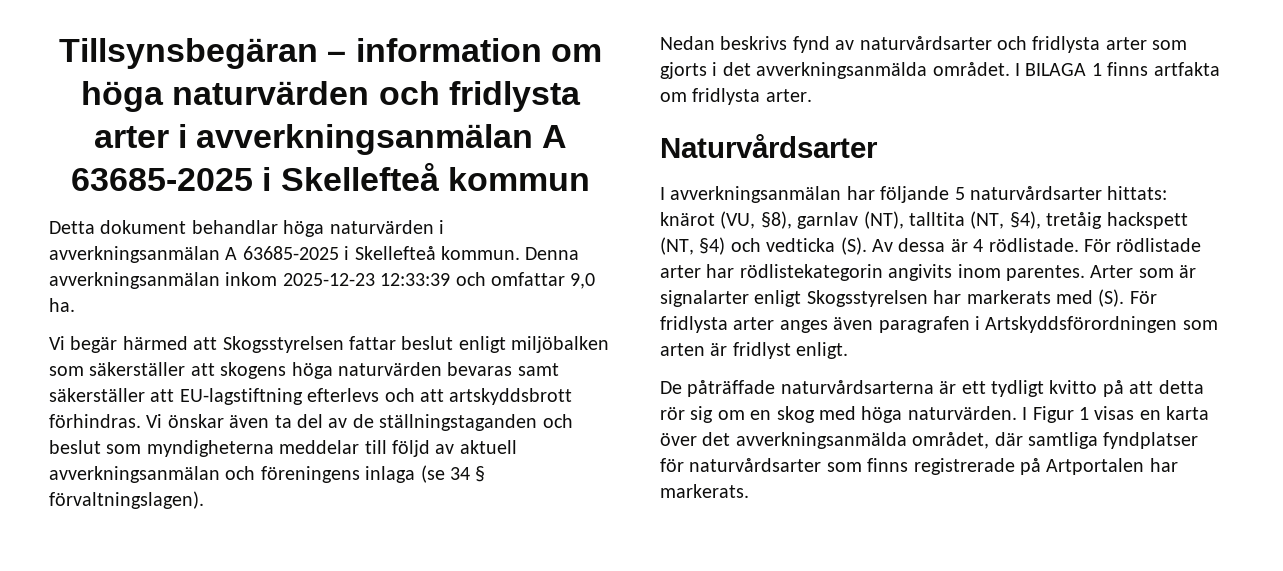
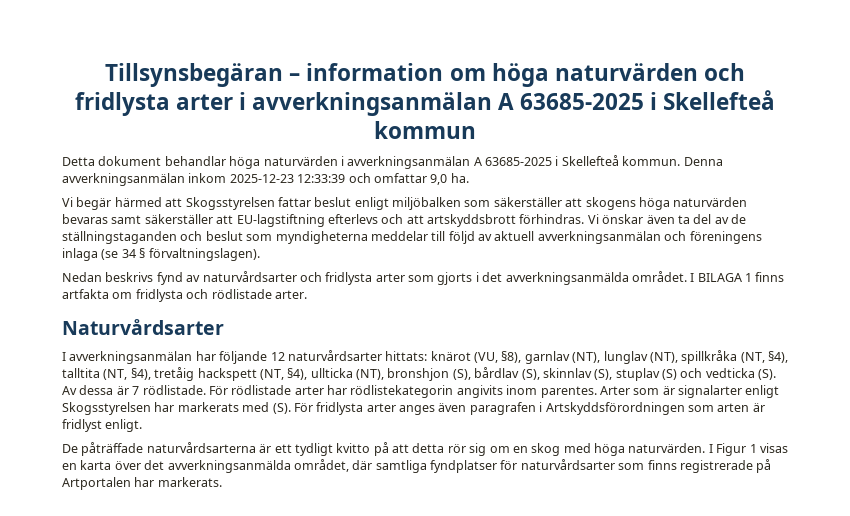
(761, 96) none -> [186,289,272,299] och rödlistade
[954,187,965,200] 5 -> [270,352,285,361] 12
(904, 220) none -> [603,350,788,364] lunglav (NT), spillkråka (NT, §4),
[699,237,726,255] §4) -> [287,367,677,381] §4), ullticka (NT), bronshjon (S), bårdlav (S), skinnlav (S), stuplav (S)
[973,239,984,252] 4 -> [132,386,140,395] 7

